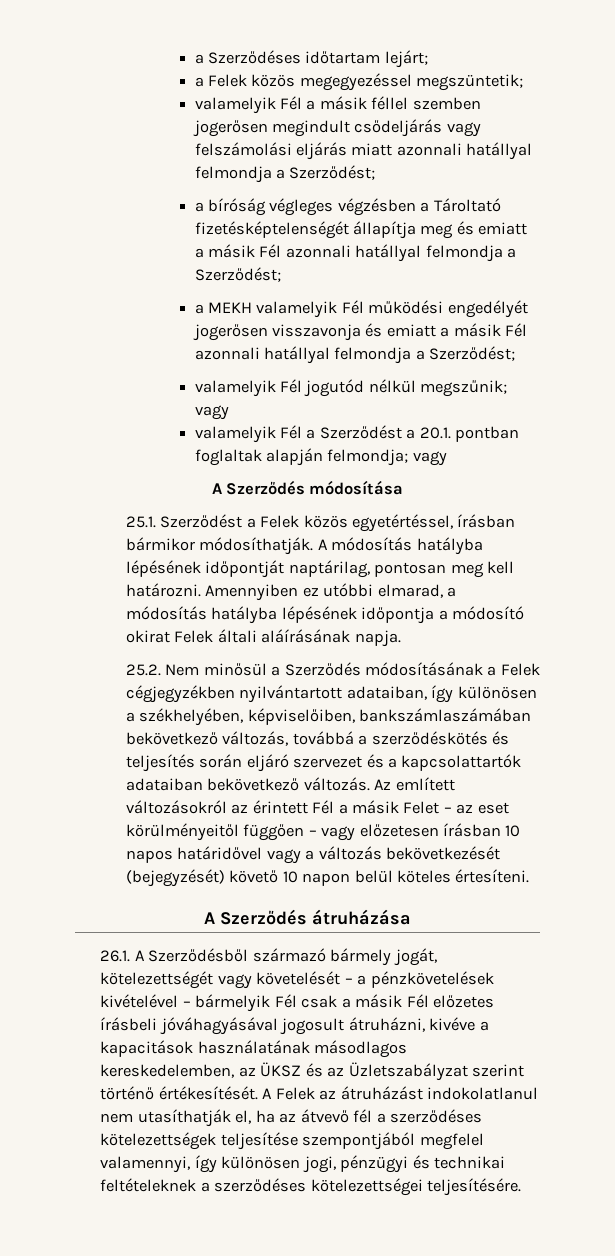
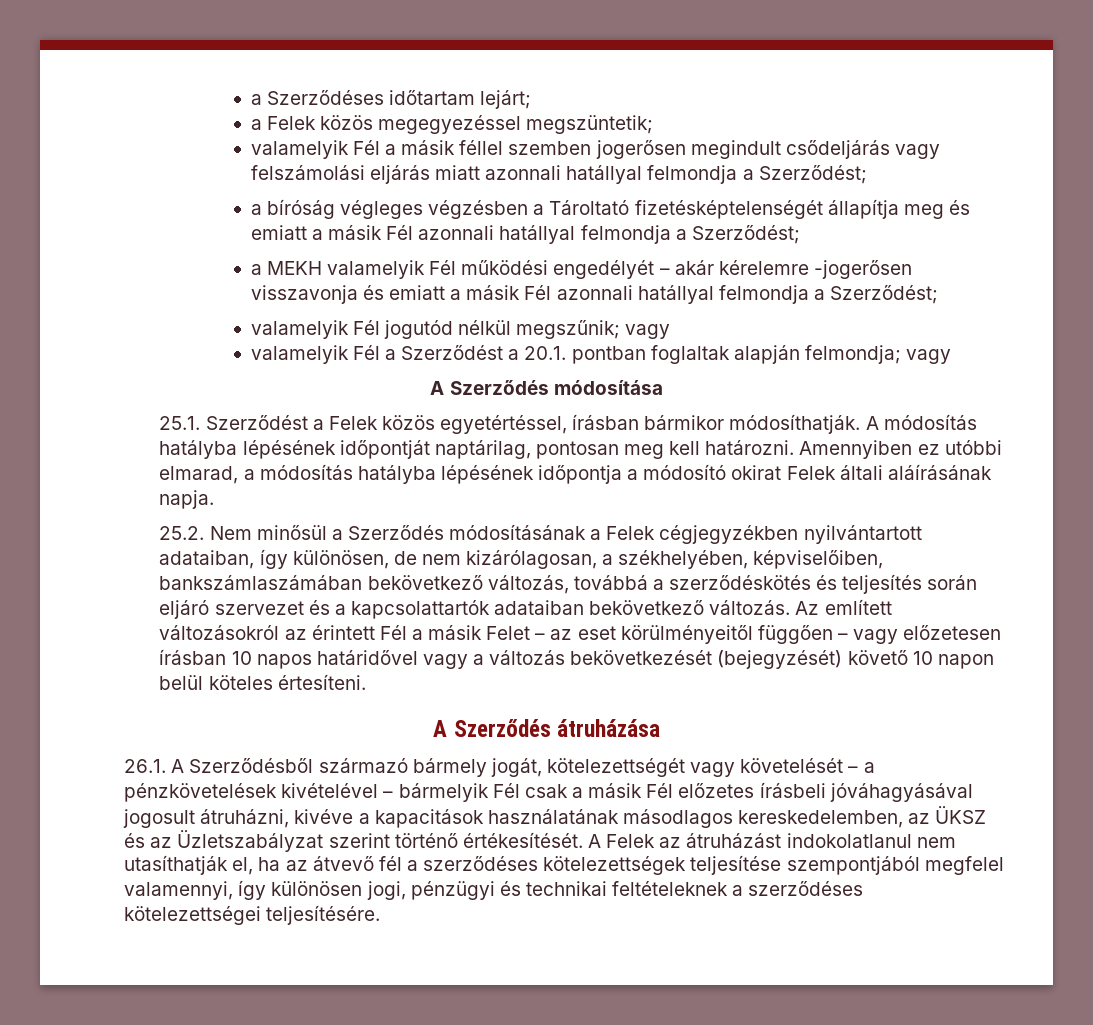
[192,324,268,341] jogerősen -> [659,260,912,279] – akár kérelemre -jogerősen
[457,686,537,699] különösen -> [292,550,598,569] különösen, de nem kizárólagosan,

